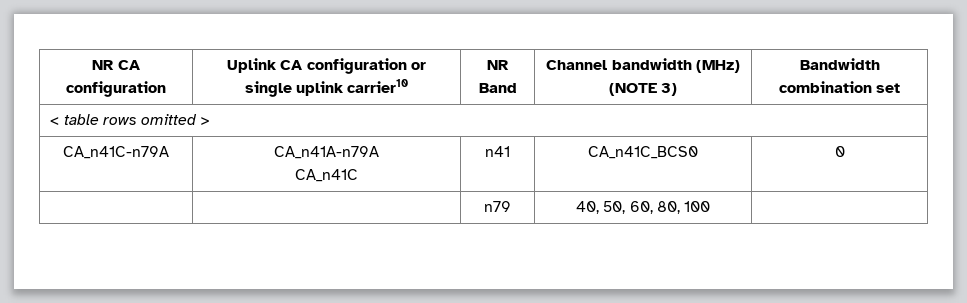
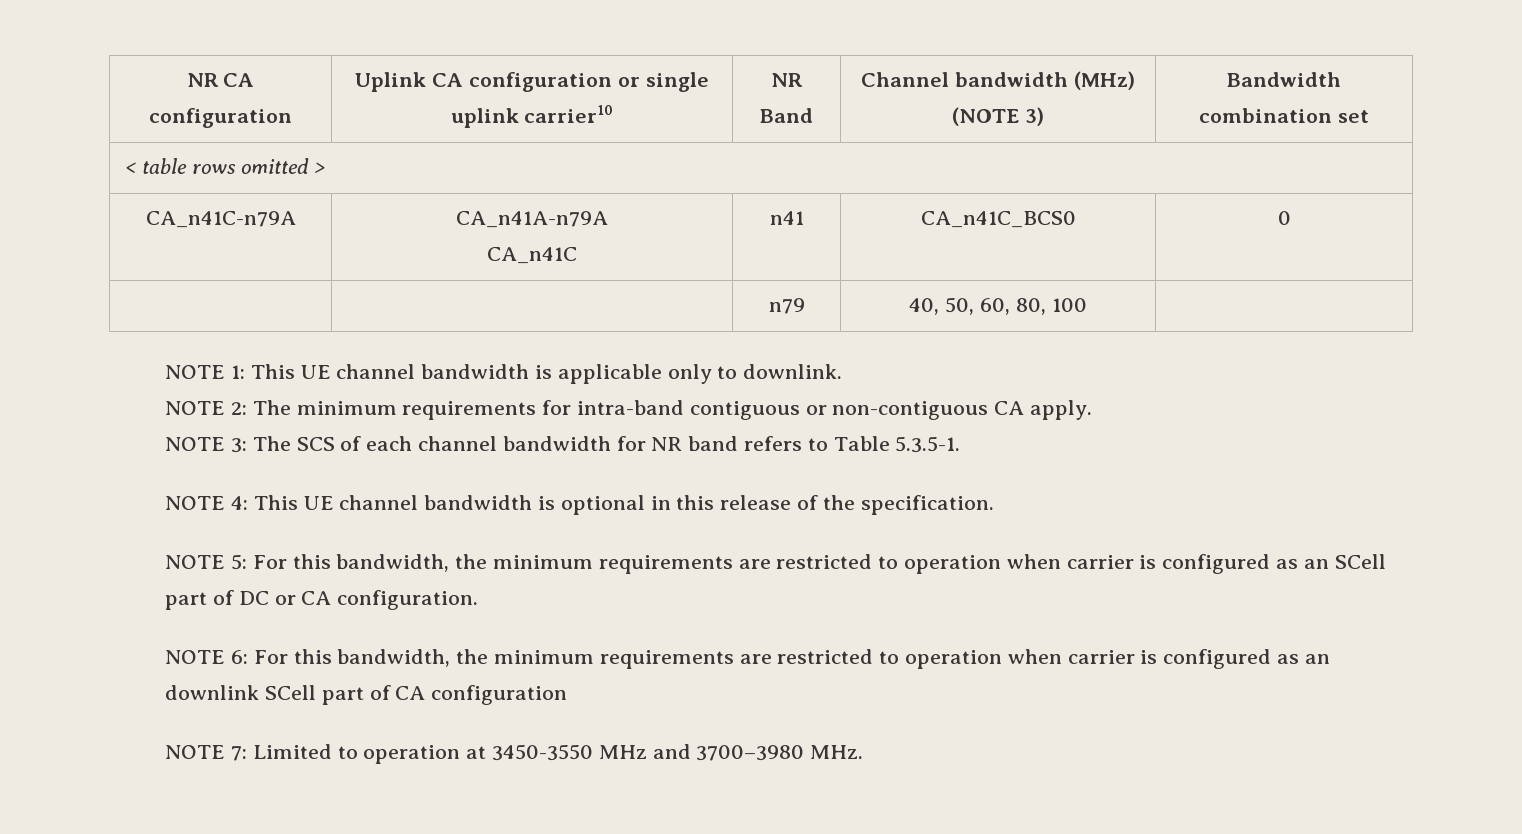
(710, 206) none -> [165,364,843,384] [165,400,1093,420] [165,436,961,453] [165,495,994,515] [165,554,1386,574] [165,590,479,610] [165,649,1330,669] [165,685,568,705] [165,744,864,764] // NOTE 1: This UE channel bandwidth is applicable only to downlink. // NOTE 2: The minimum requirements for intra-band contiguous or non-contiguous CA apply. // NOTE 3: The SCS of each channel bandwidth for NR band refers to Table 5.3.5-1. // NOTE 4: This UE channel bandwidth is optional in this release of the specification. // NOTE 5: For this bandwidth, the minimum requirements are restricted to operation when carrier is configured as an SCell part of DC or CA configuration. // NOTE 6: For this bandwidth, the minimum requirements are restricted to operation when carrier is configured as an downlink SCell part of CA configuration // NOTE 7: Limited to operation at 3450-3550 MHz and 3700–3980 MHz.

